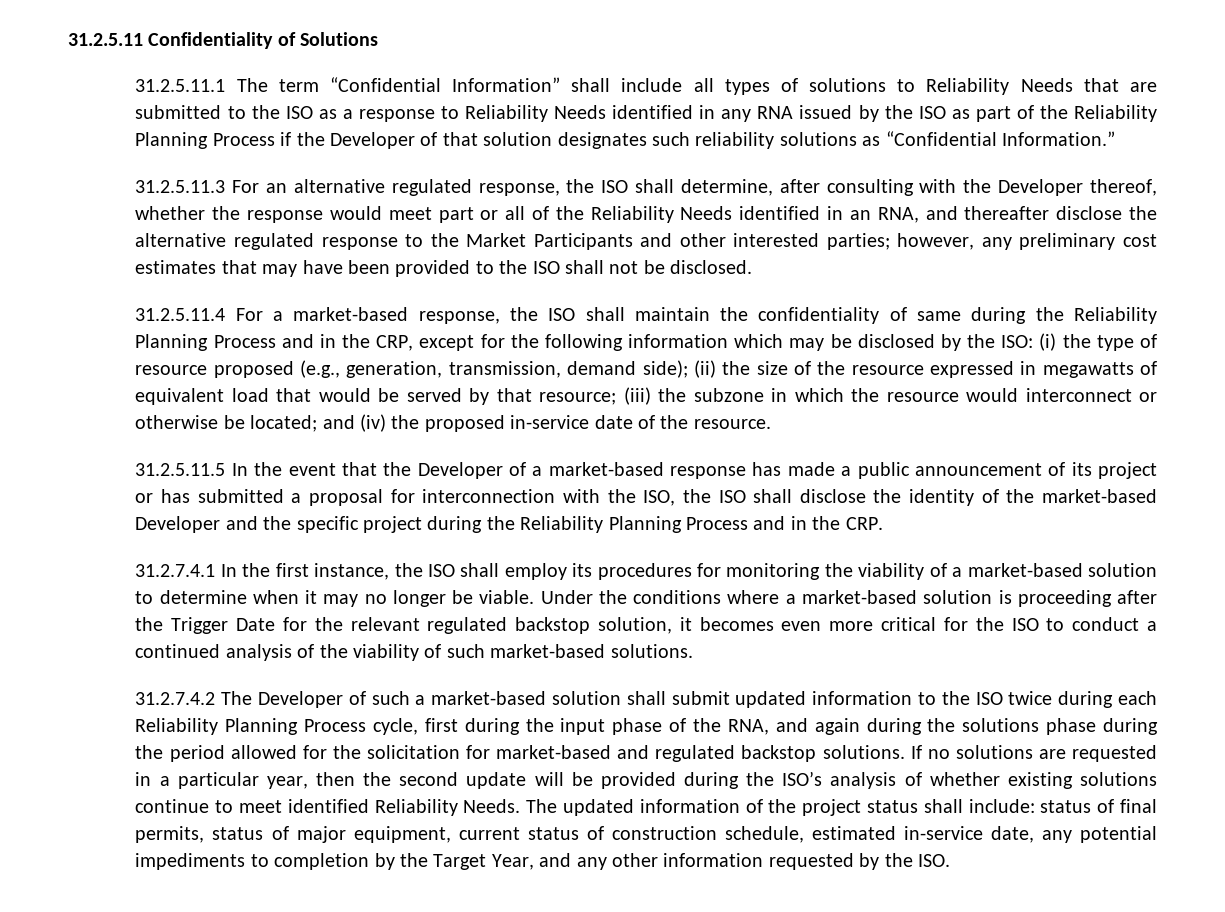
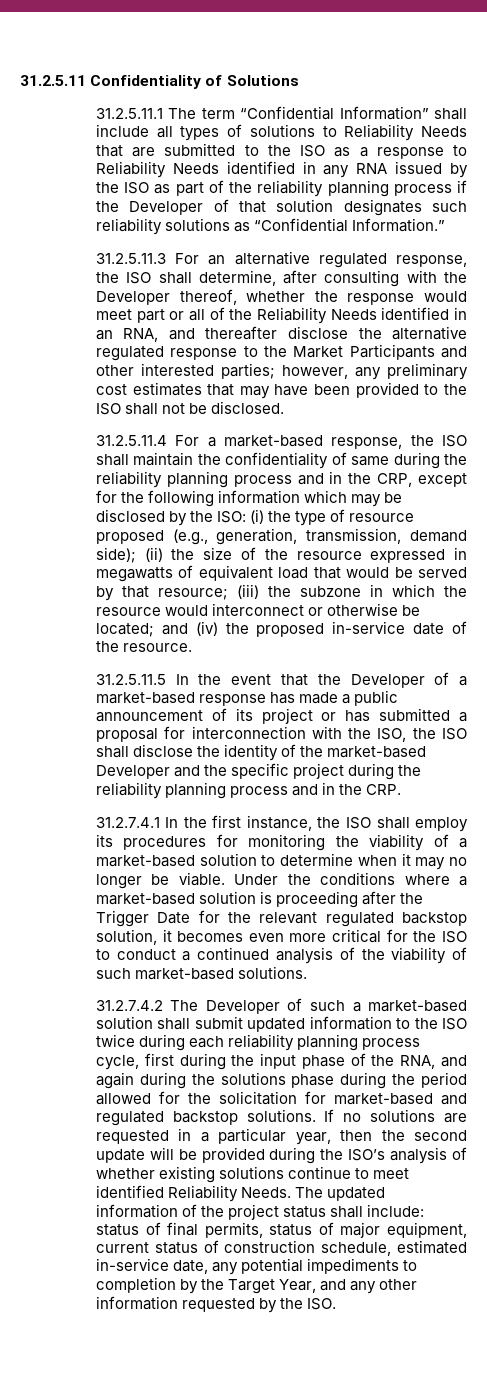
[1073,105,1157,122] [135,132,275,149] Reliability Planning Process -> [257,180,452,197] reliability planning process
[1074,307,1157,324] [135,334,276,351] Reliability Planning Process -> [95,471,292,488] reliability planning process
[520,516,749,533] Reliability Planning Process -> [95,782,289,799] reliability planning process
[135,718,367,735] Reliability Planning Process -> [228,1034,421,1051] reliability planning process

